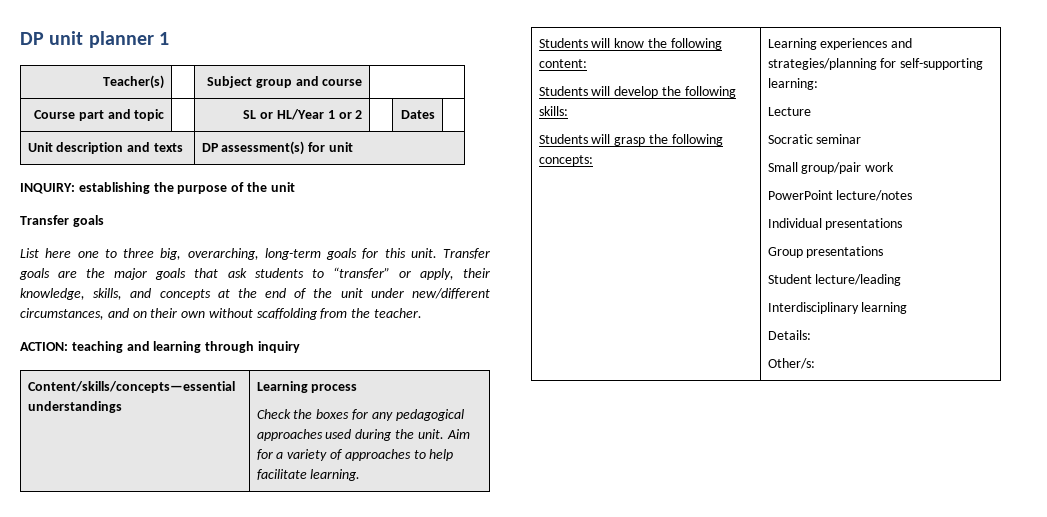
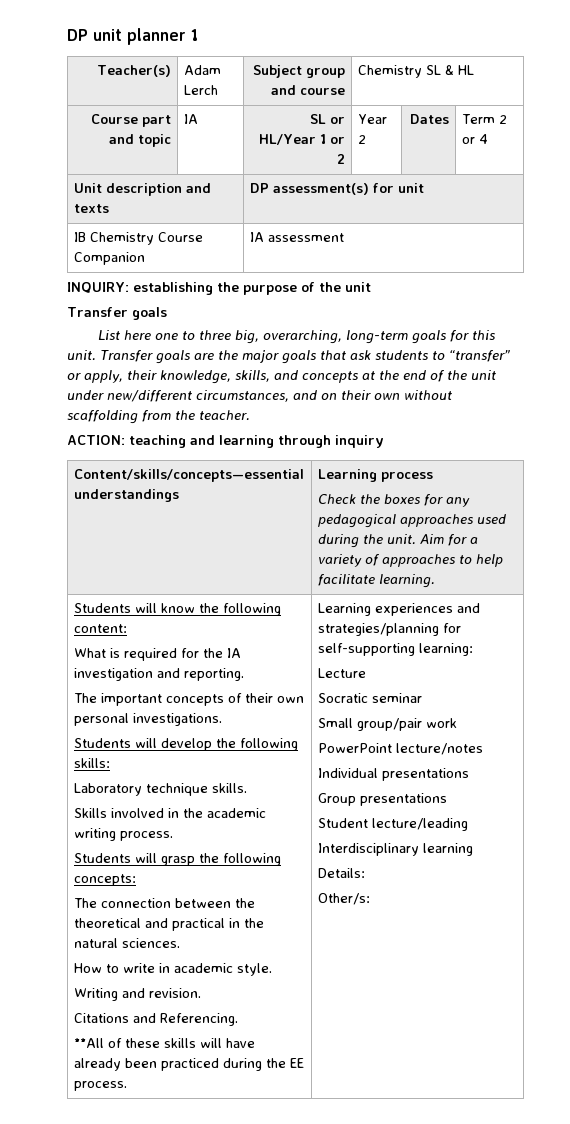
(165, 82) none -> [184,65,222,75] [184,85,219,95] Adam Lerch
(363, 82) none -> [358,65,475,78] Chemistry SL & HL
(165, 115) none -> [184,114,199,124] IA
(363, 114) none -> [358,114,388,124] [358,135,367,144] Year 2
(436, 114) none -> [462,114,508,124] [462,134,489,144] Term 2 or 4
(353, 147) none -> [74,232,204,245] [74,252,146,265] [250,232,345,242] // IB Chemistry Course Companion | IA assessment
(587, 63) none -> [74,648,242,661] [74,668,245,681] [74,693,305,706] [74,713,223,726] // What is required for the IA investigation and reporting. // The important concepts of their own personal investigations.
(568, 111) none -> [74,783,248,796] [74,808,267,818] [74,828,174,841] // Laboratory technique skills. // Skills involved in the academic writing process.
(593, 160) none -> [74,898,256,908] [74,918,265,931] [74,938,181,948] [74,963,273,976] [74,988,202,1001] [74,1013,239,1026] [74,1038,256,1048] [74,1058,305,1071] [74,1081,128,1091] // The connection between the theoretical and practical in the natural sciences. // How to write in academic style. // Writing and revision. // Citations and Referencing. // **All of these skills will have already been practiced during the EE process.

